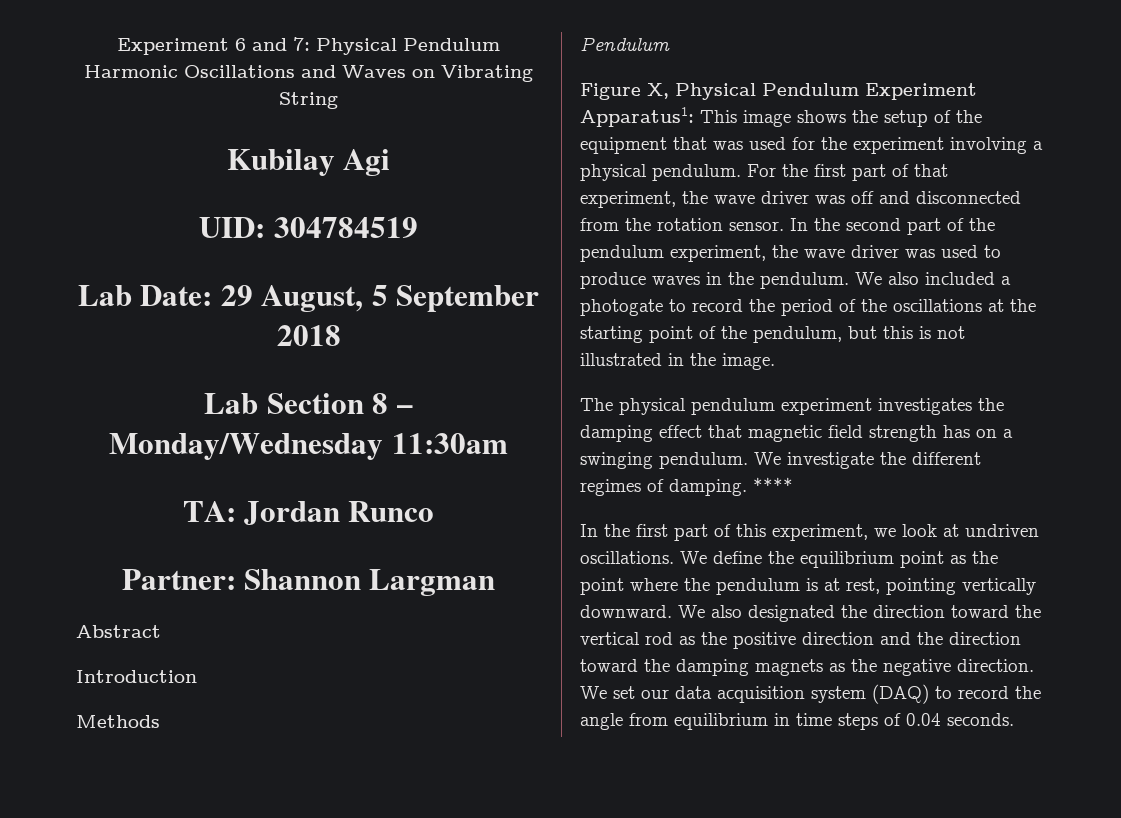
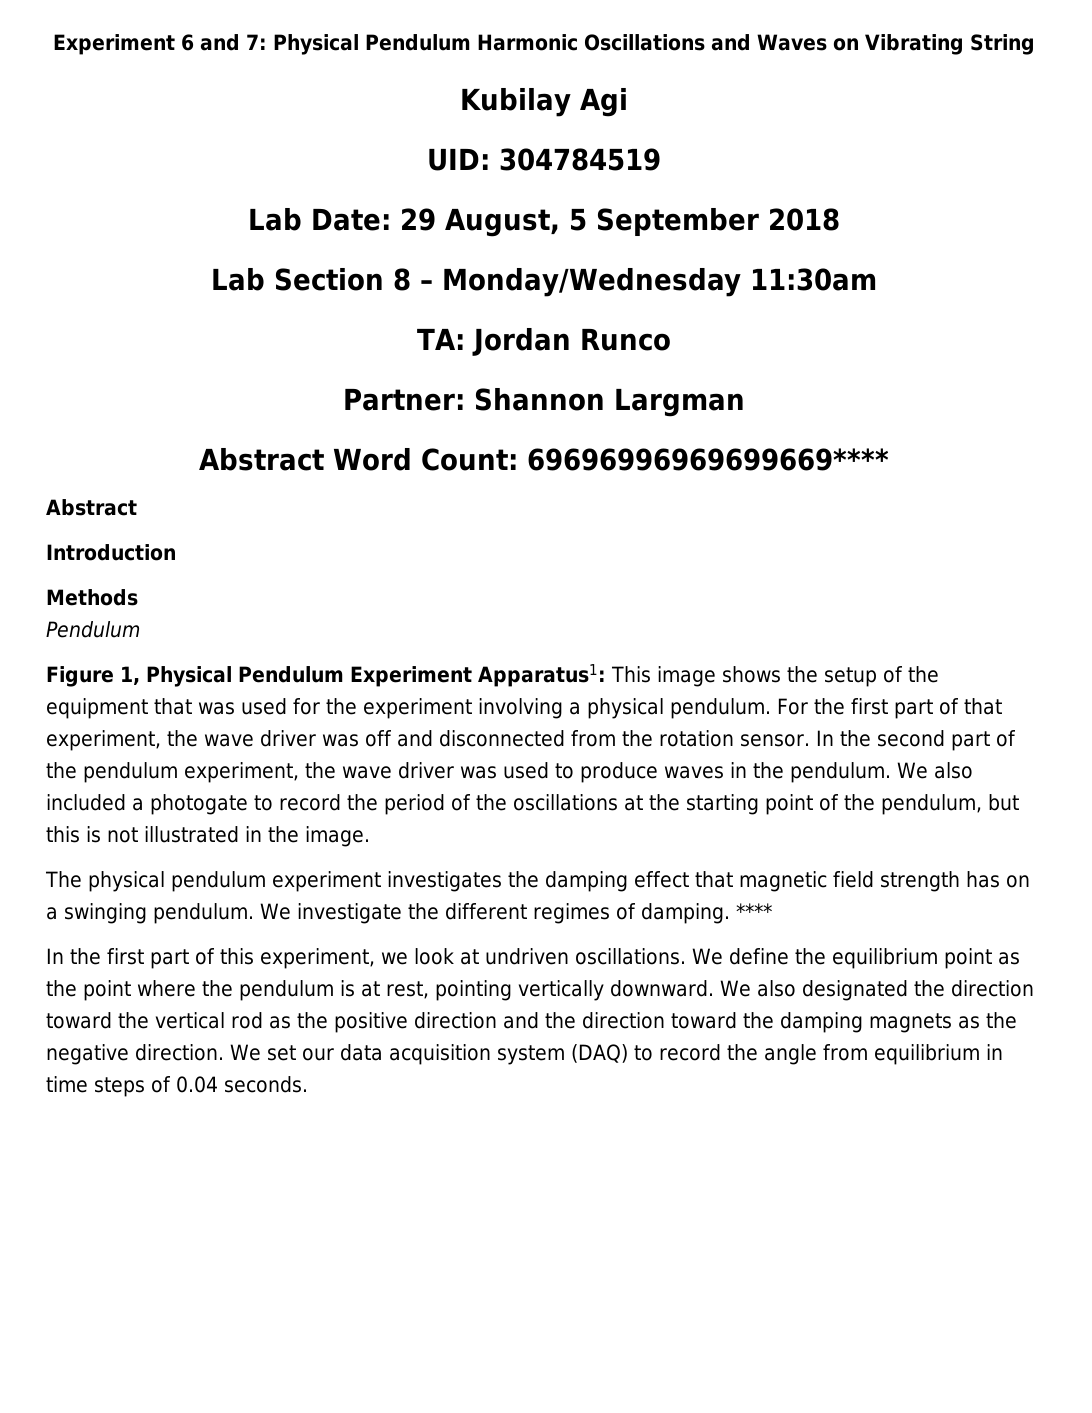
(496, 582) none -> [199,447,889,471] // Abstract Word Count: 69696996969699669****
[647,83,669,99] X, -> [120,666,140,685] 1,

